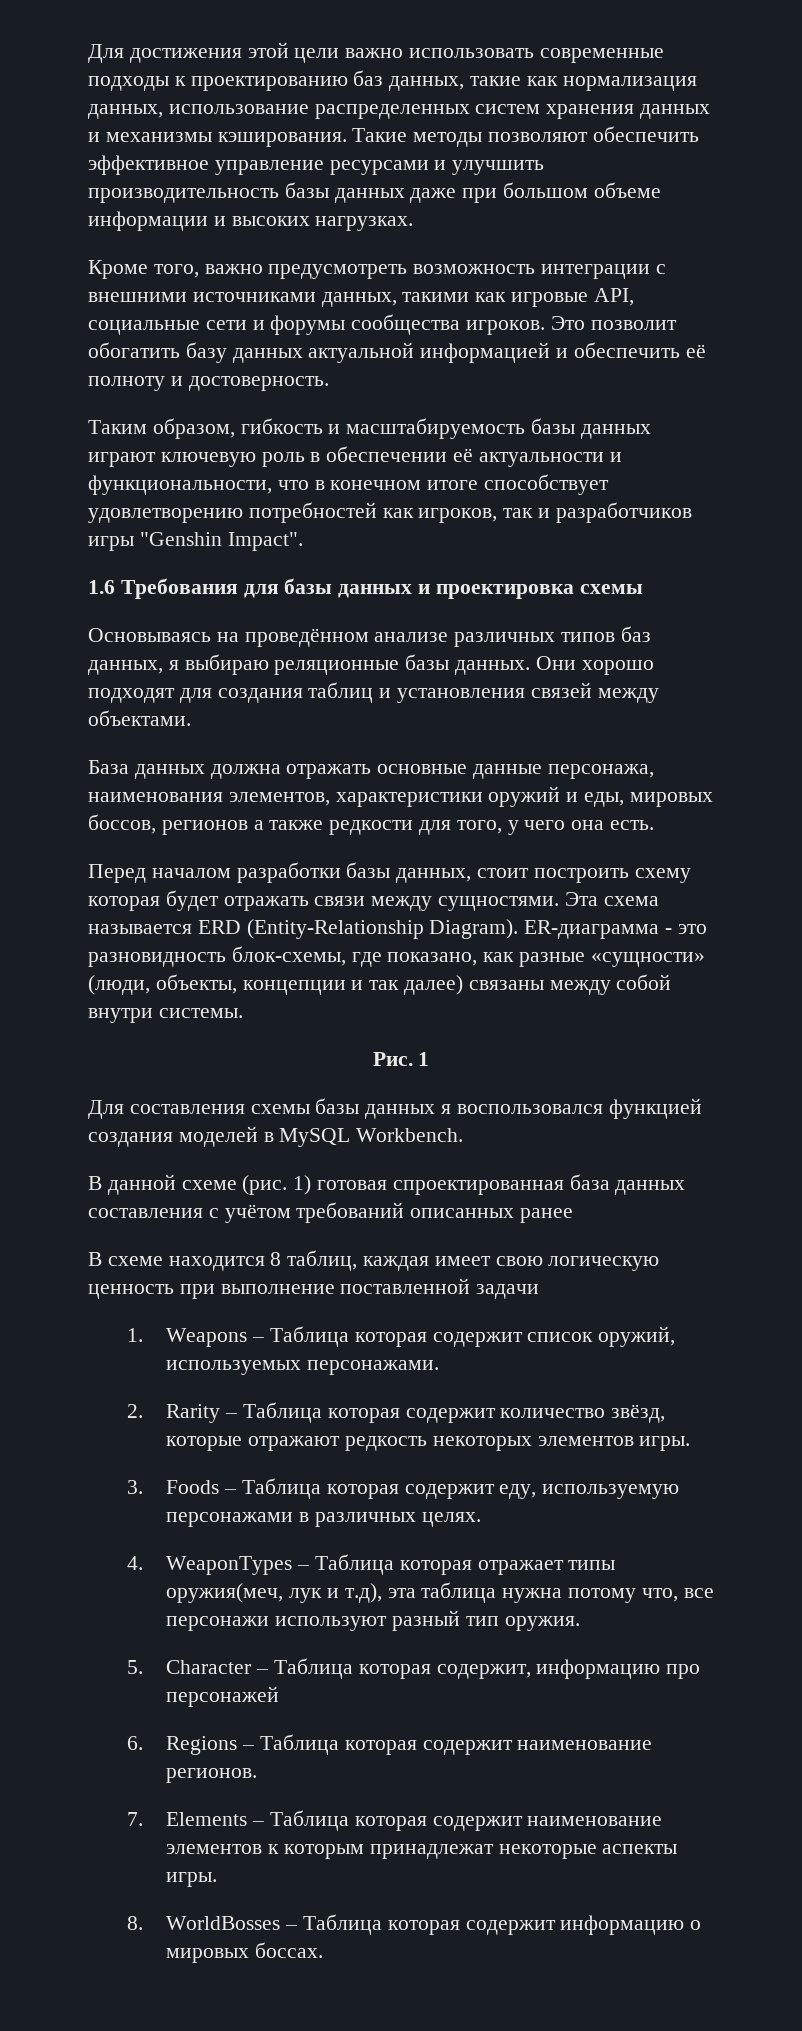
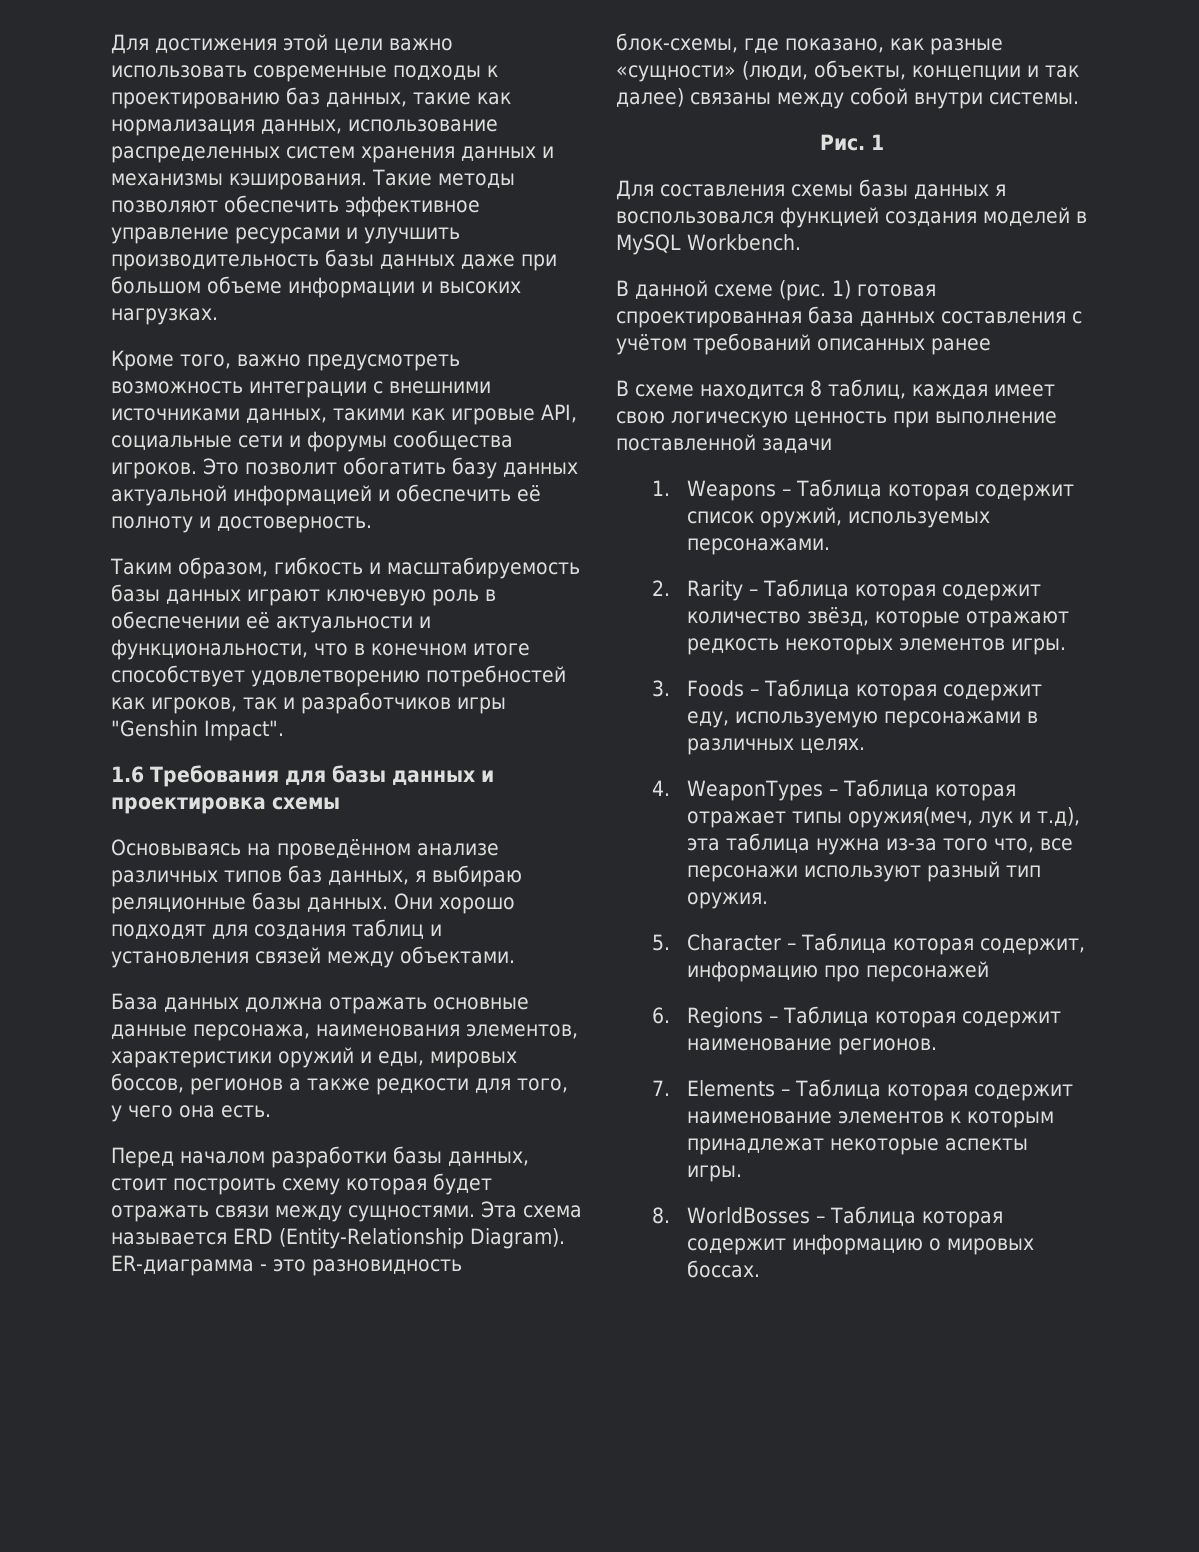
[567,1588,636,1603] потому -> [886,838,989,851] из-за того

